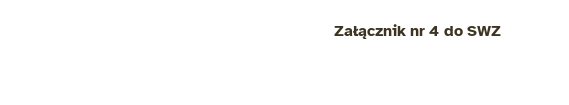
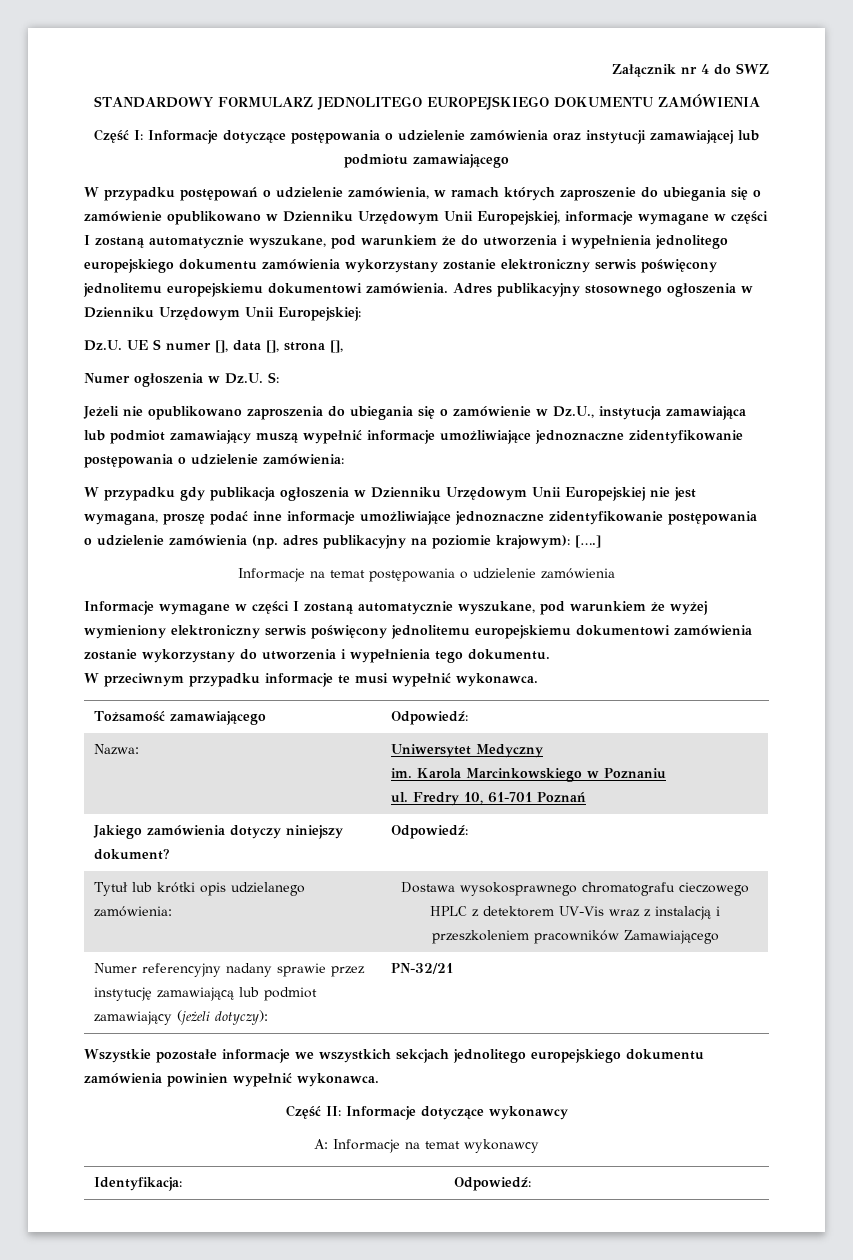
(501, 31) none -> [93,94,760,110] [94,129,759,144] [344,154,509,168] [84,187,761,201] [84,211,768,225] [84,235,728,249] [84,259,717,273] [83,283,753,297] [84,307,361,321] [84,339,343,353] [84,372,279,387] [83,406,746,420] [84,430,743,444] [84,454,344,468] [84,487,696,501] [84,511,757,525] [84,535,601,549] [238,568,615,582] [84,601,707,615] [84,625,752,639] [84,649,550,663] [84,673,538,687] [94,711,266,725] [391,711,469,725] [94,744,140,755] [391,744,544,758] [391,768,667,782] [391,792,587,806] [93,825,344,839] [94,849,171,860] [391,825,469,839] [94,882,306,896] [94,906,173,917] [401,882,749,896] [430,906,720,920] [431,930,719,944] [94,963,366,977] [94,987,318,1001] [94,1010,269,1025] [391,963,454,974] [84,1049,704,1063] [84,1073,379,1087] [285,1105,568,1120] [314,1139,539,1153] [94,1177,183,1191] [454,1177,532,1191] // STANDARDOWY FORMULARZ JEDNOLITEGO EUROPEJSKIEGO DOKUMENTU ZAMÓWIENIA // Część I: Informacje dotyczące postępowania o udzielenie zamówienia oraz instytucji zamawiającej lub podmiotu zamawiającego // W przypadku postępowań o udzielenie zamówienia, w ramach których zaproszenie do ubiegania się o zamówienie opublikowano w Dzienniku Urzędowym Unii Europejskiej, informacje wymagane w części I zostaną automatycznie wyszukane, pod warunkiem że do utworzenia i wypełnienia jednolitego europejskiego dokumentu zamówienia wykorzystany zostanie elektroniczny serwis poświęcony jednolitemu europejskiemu dokumentowi zamówienia. Adres publikacyjny stosownego ogłoszenia w Dzienniku Urzędowym Unii Europejskiej: // Dz.U. UE S numer [], data [], strona [], // Numer ogłoszenia w Dz.U. S: // Jeżeli nie opublikowano zaproszenia do ubiegania się o zamówienie w Dz.U., instytucja zamawiająca lub podmiot zamawiający muszą wypełnić informacje umożliwiające jednoznaczne zidentyfikowanie postępowania o udzielenie zamówienia: // W przypadku gdy publikacja ogłoszenia w Dzienniku Urzędowym Unii Europejskiej nie jest wymagana, proszę podać inne informacje umożliwiające jednoznaczne zidentyfikowanie postępowania o udzielenie zamówienia (np. adres publikacyjny na poziomie krajowym): [….] // Informacje na temat postępowania o udzielenie zamówienia // Informacje wymagane w części I zostaną automatycznie wyszukane, pod warunkiem że wyżej wymieniony elektroniczny serwis poświęcony jednolitemu europejskiemu dokumentowi zamówienia zostanie wykorzystany do utworzenia i wypełnienia tego dokumentu. // W przeciwnym przypadku informacje te musi wypełnić wykonawca. // Tożsamość zamawiającego | Odpowiedź: // Nazwa: | Uniwersytet Medyczny // im. Karola Marcinkowskiego w Poznaniu // ul. Fredry 10, 61-701 Poznań // Jakiego zamówienia dotyczy niniejszy dokument? | Odpowiedź: // Tytuł lub krótki opis udzielanego zamówienia: | Dostawa wysokosprawnego chromatografu cieczowego HPLC z detektorem UV-Vis wraz z instalacją i przeszkoleniem pracowników Zamawiającego // Numer referencyjny nadany sprawie przez instytucję zamawiającą lub podmiot zamawiający (jeżeli dotyczy): | PN-32/21 // Wszystkie pozostałe informacje we wszystkich sekcjach jednolitego europejskiego dokumentu zamówienia powinien wypełnić wykonawca. // Część II: Informacje dotyczące wykonawcy // A: Informacje na temat wykonawcy // Identyfikacja: | Odpowiedź:

